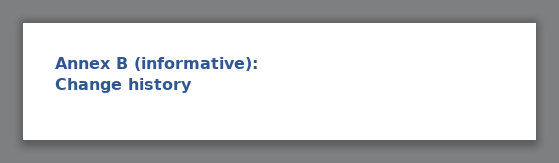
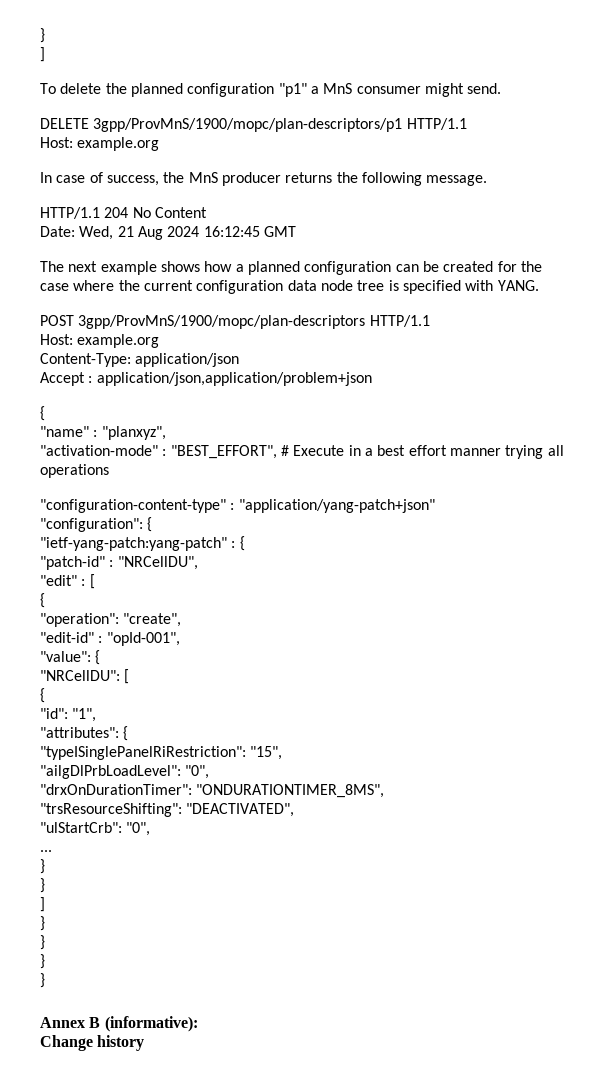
(55, 63) none -> [40,28,45,43] [40,47,45,62] [40,83,502,97] [40,118,467,132] [40,137,160,151] [40,172,488,186] [40,207,207,219] [40,226,296,240] [40,261,542,275] [40,280,539,294] [40,315,430,329] [40,334,160,348] [40,353,240,367] [40,372,372,386] [40,406,45,421] [40,426,166,440] [40,445,564,459] [40,464,109,478] [40,499,435,513] [40,517,153,532] [40,536,245,551] [40,556,198,570] [40,574,95,589] [40,593,45,608] [40,613,182,627] [40,632,180,646] [40,650,101,665] [40,669,130,684] [40,688,45,703] [40,708,97,722] [40,726,129,741] [40,746,283,760] [40,765,210,779] [40,784,385,798] [40,803,295,817] [40,822,151,836] [40,850,52,852] [40,859,45,874] [40,878,45,893] [40,897,45,912] [40,916,45,931] [40,935,45,950] [40,954,45,969] [40,973,45,988] } // ] // To delete the planned configuration "p1" a MnS consumer might send. // DELETE 3gpp/ProvMnS/1900/mopc/plan-descriptors/p1 HTTP/1.1 // Host: example.org // In case of success, the MnS producer returns the following message. // HTTP/1.1 204 No Content // Date: Wed, 21 Aug 2024 16:12:45 GMT // The next example shows how a planned configuration can be created for the case where the current configuration data node tree is specified with YANG. // POST 3gpp/ProvMnS/1900/mopc/plan-descriptors HTTP/1.1 // Host: example.org // Content-Type: application/json // Accept : application/json,application/problem+json // { // "name" : "planxyz", // "activation-mode" : "BEST_EFFORT", # Execute in a best effort manner trying all operations // "configuration-content-type" : "application/yang-patch+json" // "configuration": { // "ietf-yang-patch:yang-patch" : { // "patch-id" : "NRCellDU", // "edit" : [ // { // "operation": "create", // "edit-id" : "opId-001", // "value": { // "NRCellDU": [ // { // "id": "1", // "attributes": { // "typeISinglePanelRiRestriction": "15", // "ailgDlPrbLoadLevel": "0", // "drxOnDurationTimer": "ONDURATIONTIMER_8MS", // "trsResourceShifting": "DEACTIVATED", // "ulStartCrb": "0", // ... // } // } // ] // } // } // } // } //

